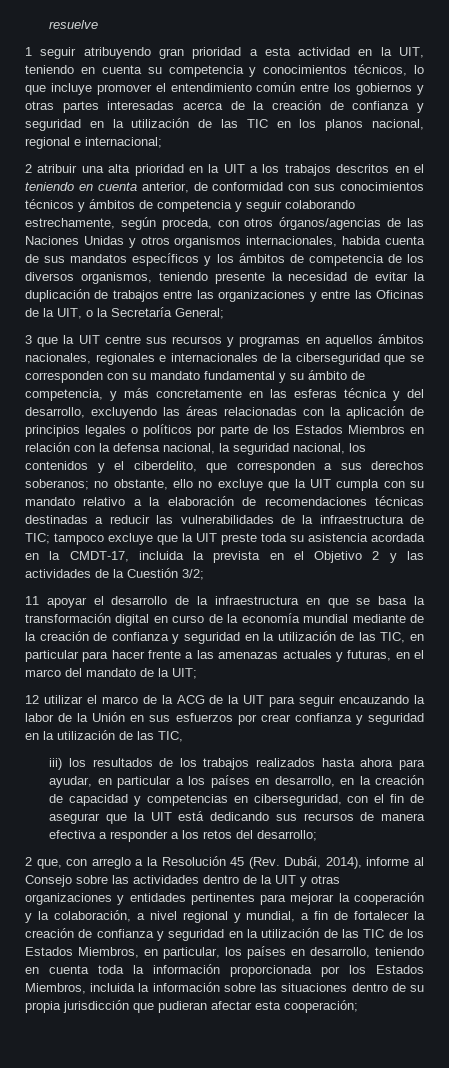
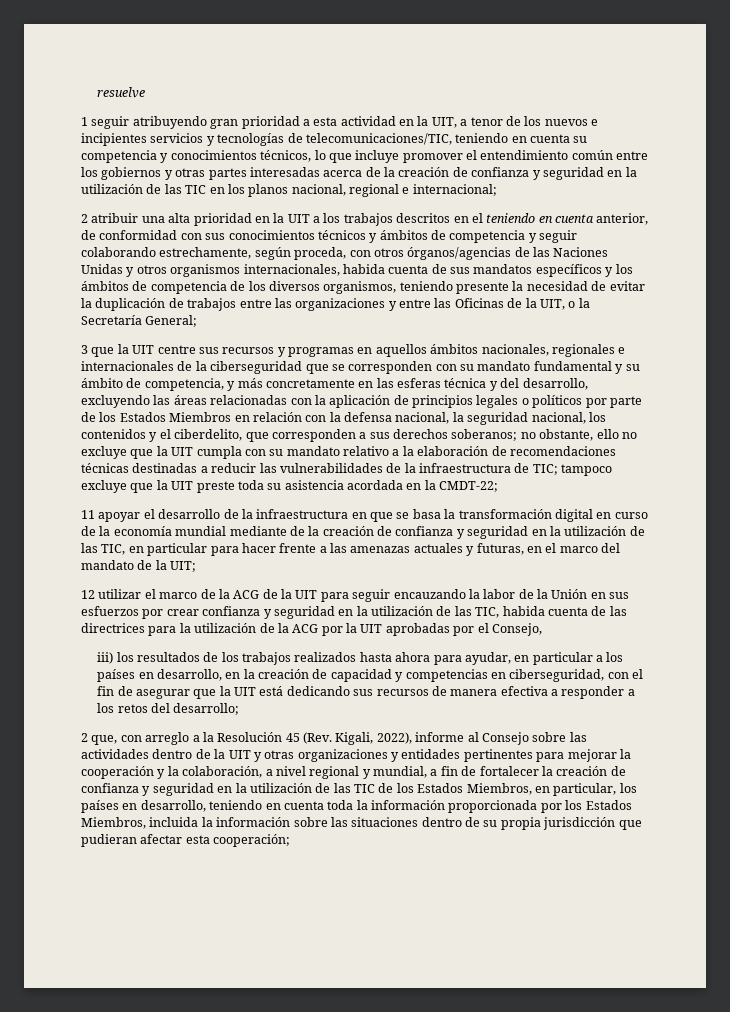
(425, 52) none -> [460,116,598,126] [81,133,452,146] a tenor de los nuevos e incipientes servicios y tecnologías de telecomunicaciones/TIC,
[69,551,424,563] [25,568,204,580] CMDT-17, incluida la prevista en el Objetivo 2 y las actividades de la Cuestión 3/2; -> [439,481,499,492] CMDT-22;
(183, 736) none -> [502,606,627,616] [81,623,542,636] habida cuenta de las directrices para la utilización de la ACG por la UIT aprobadas por el Consejo,
[284,856,362,869] Dubái, 2014), -> [335,732,412,745] Kigali, 2022),

